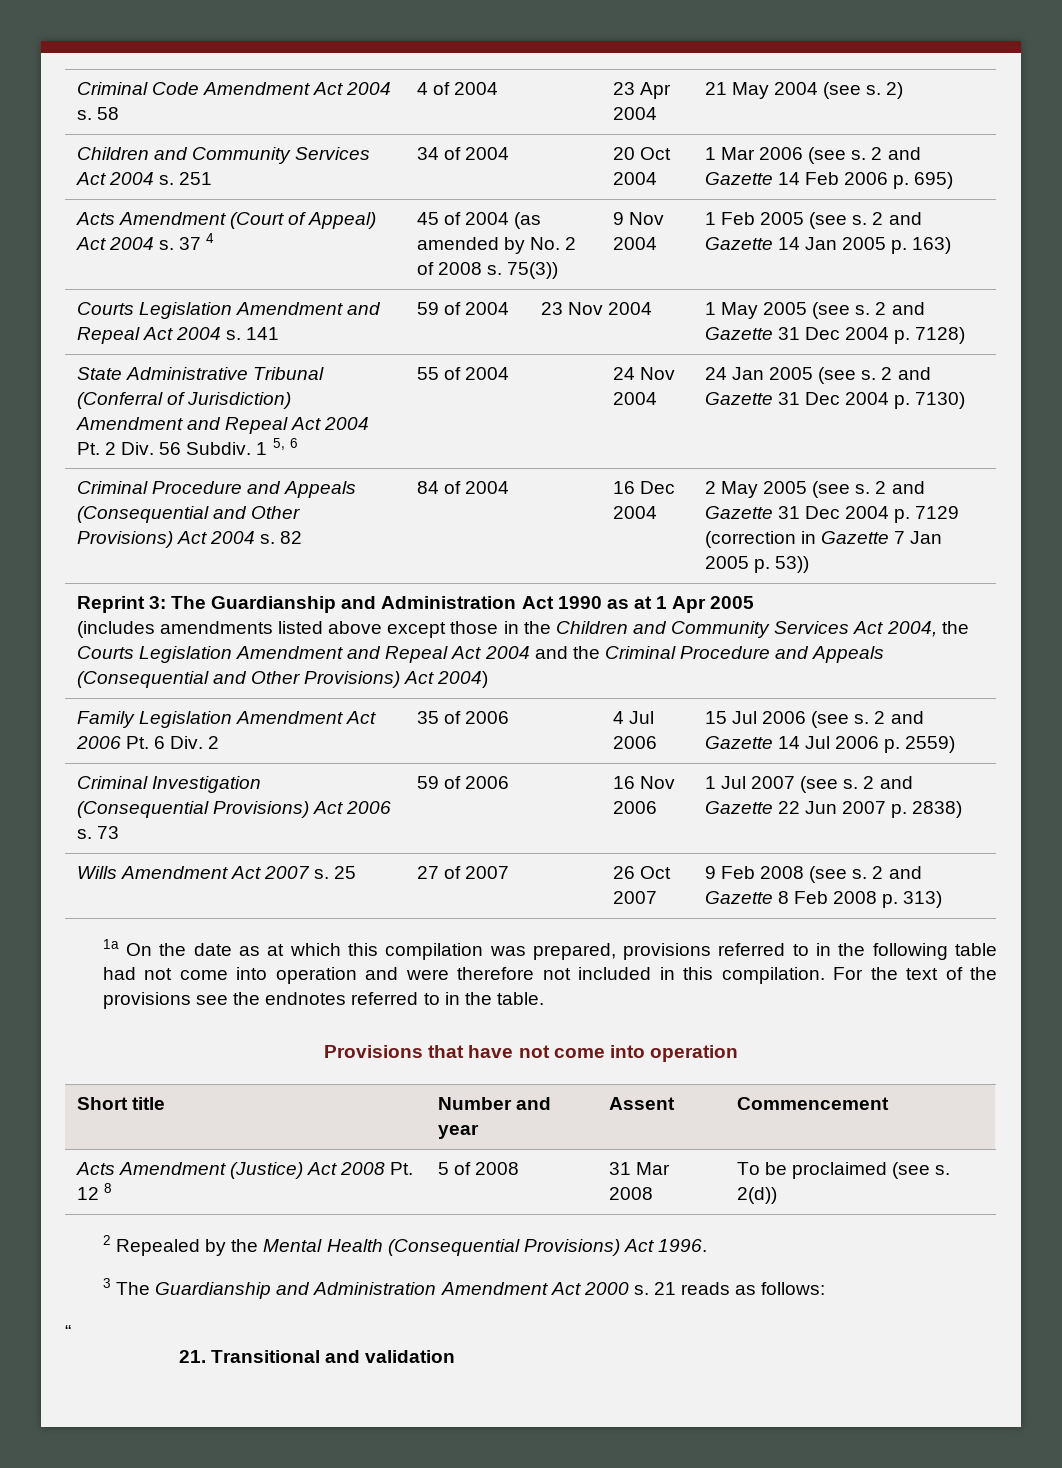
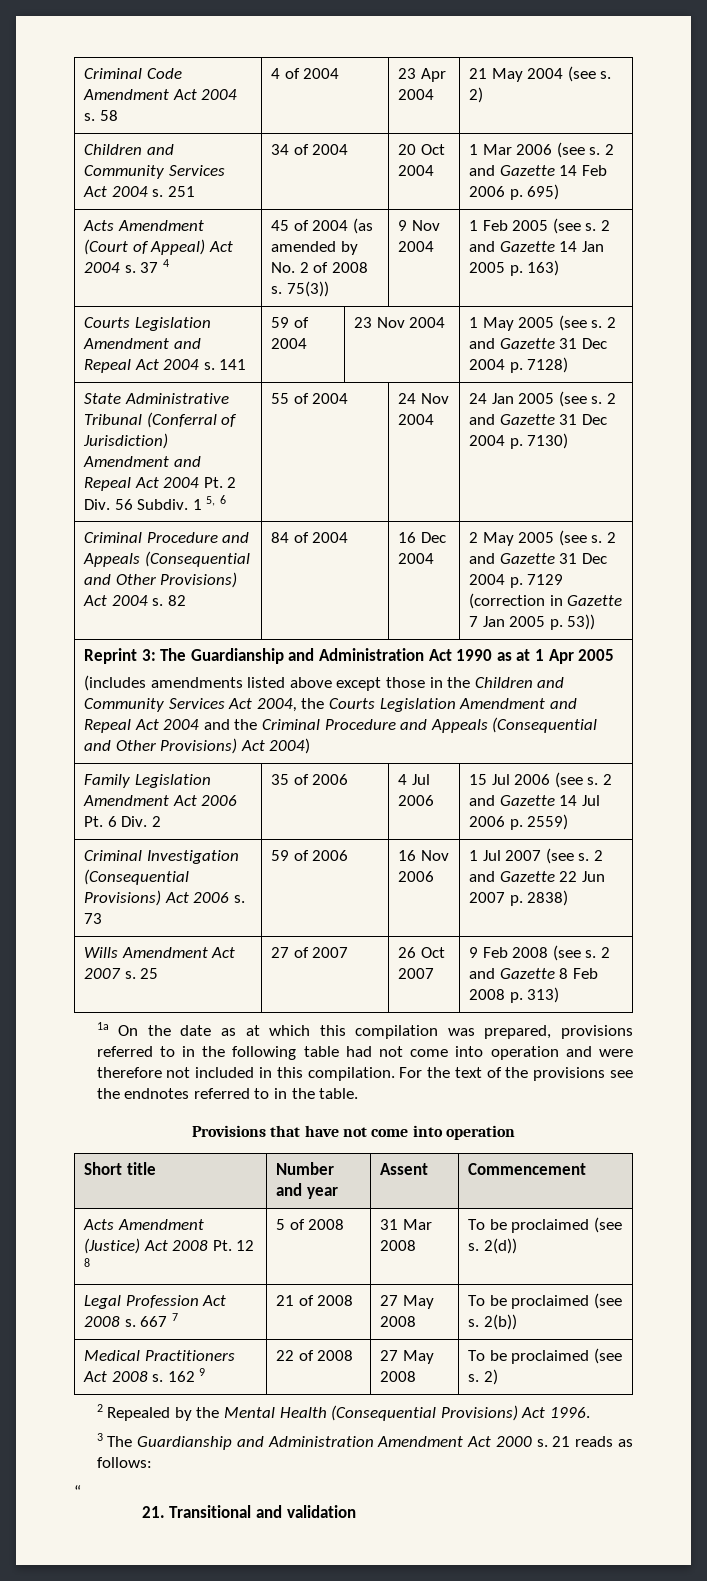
(777, 1195) none -> [84,1295,227,1309] [84,1313,178,1327] [276,1295,354,1306] [380,1295,434,1309] [380,1316,417,1327] [468,1293,622,1309] [468,1314,517,1330] [84,1350,235,1361] [83,1368,206,1382] [276,1350,354,1361] [380,1350,434,1364] [380,1371,417,1382] [468,1348,622,1364] [468,1369,498,1385] // Legal Profession Act 2008 s. 667 7 | 21 of 2008 | 27 May 2008 | To be proclaimed (see s. 2(b)) // Medical Practitioners Act 2008 s. 162 9 | 22 of 2008 | 27 May 2008 | To be proclaimed (see s. 2)

